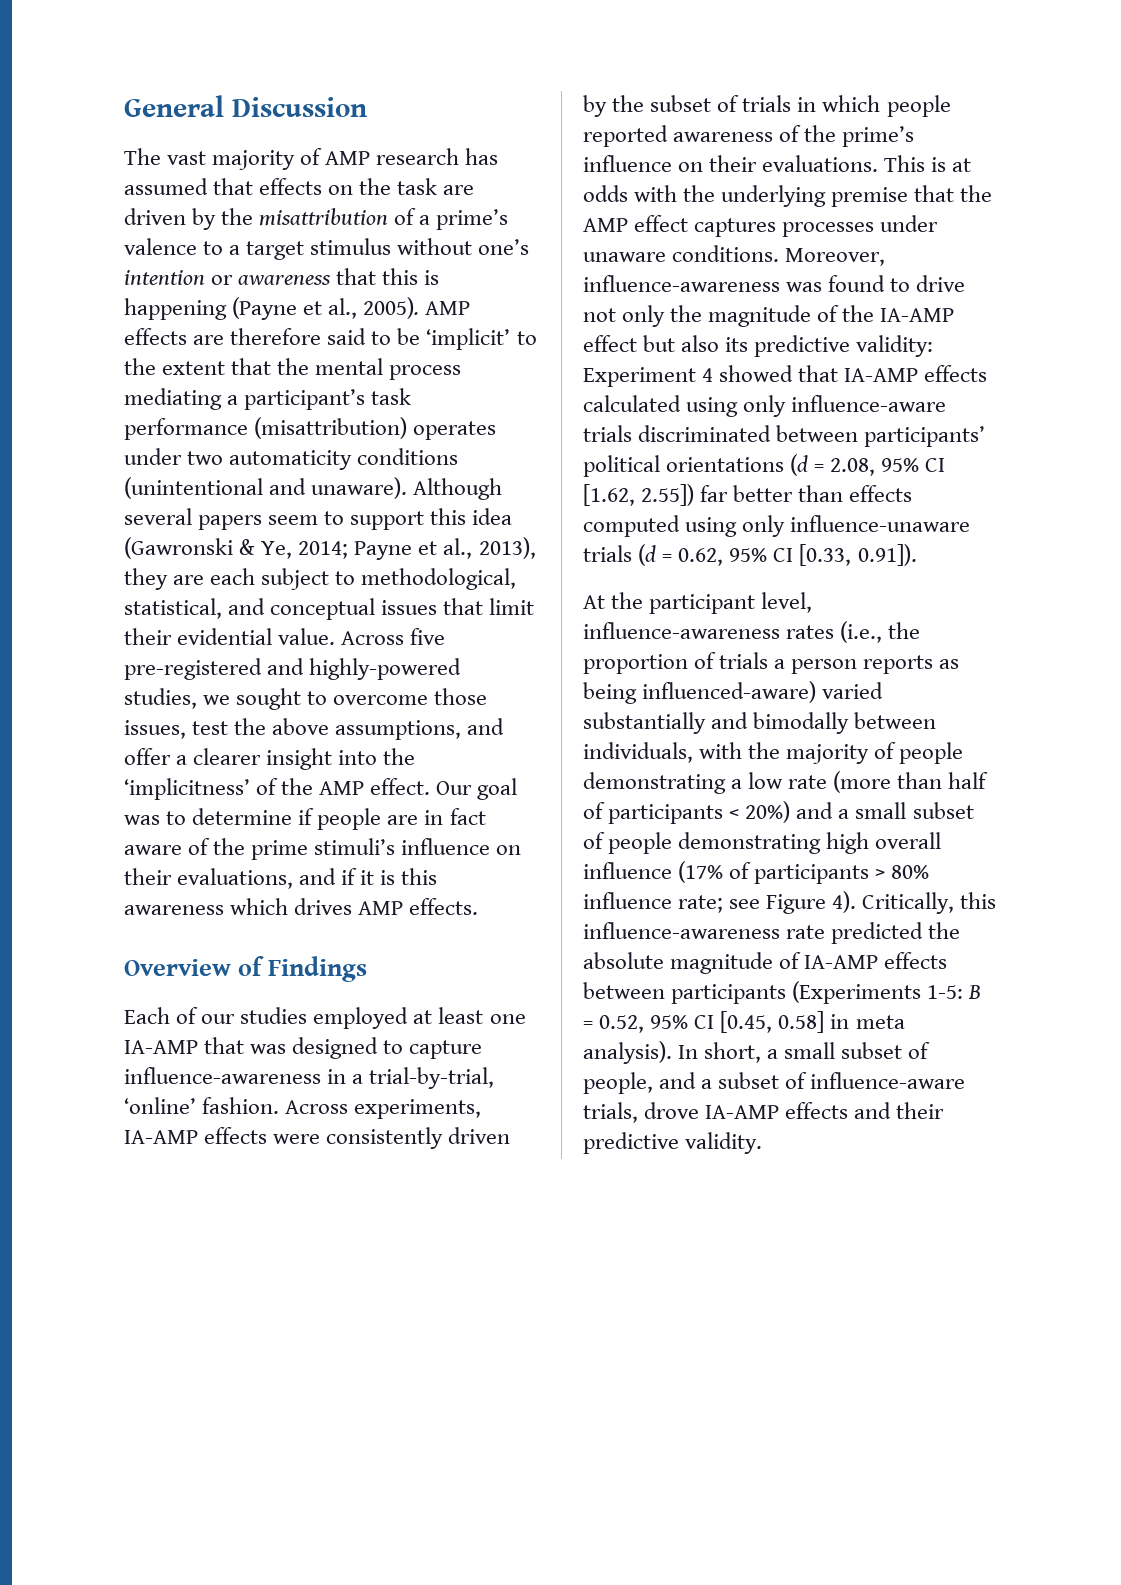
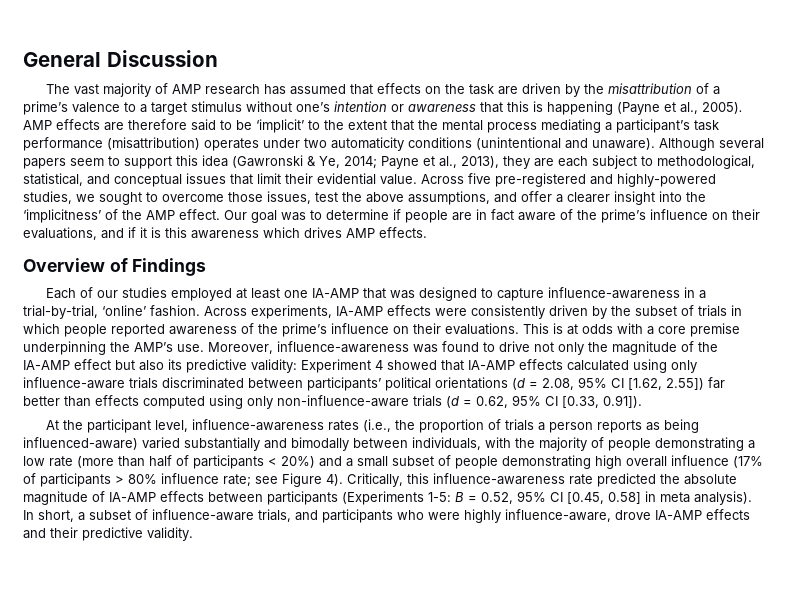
[251,838,396,860] prime stimuli’s -> [601,209,646,223] prime’s
[683,185,993,207] [583,215,939,237] [583,245,780,262] the underlying premise that the AMP effect captures processes under unaware conditions. -> [647,323,740,337] [23,341,204,355] a core premise underpinning the AMP’s use.
[790,515,971,532] influence-unaware -> [277,395,409,407] non-influence-aware
[784,1042,931,1059] [583,1072,966,1094] [583,1102,638,1123] small subset of people, and a subset of influence-aware trials, -> [89,509,611,523] subset of influence-aware trials, and participants who were highly influence-aware,

